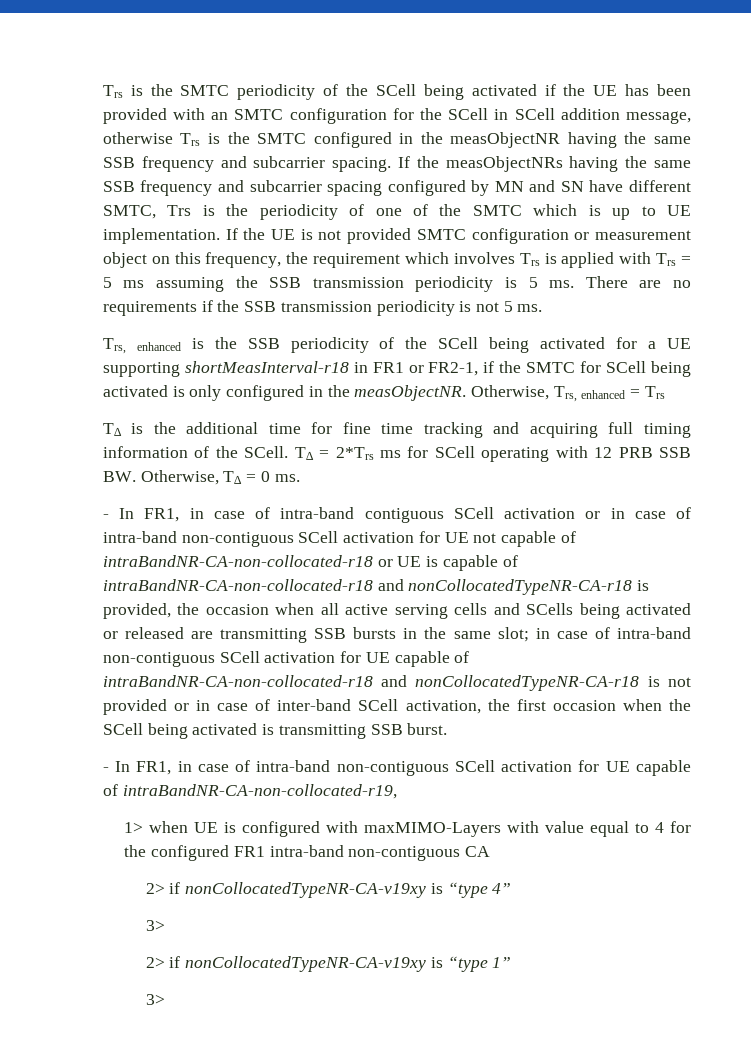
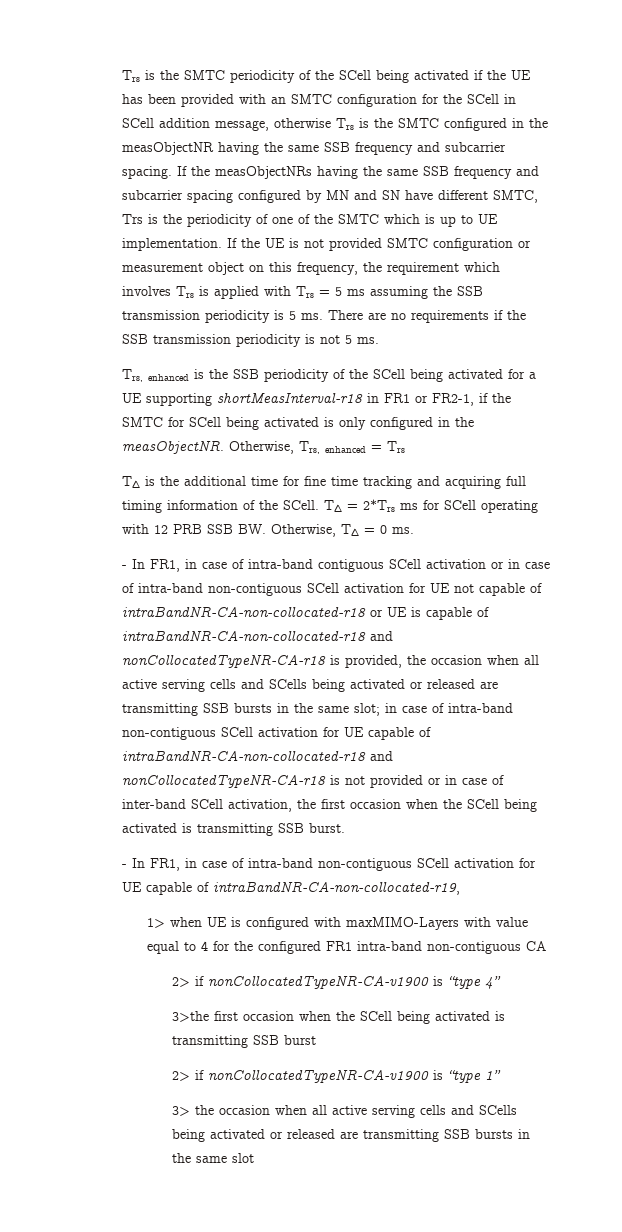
[185,882,427,898] nonCollocatedTypeNR-CA-v19xy -> [208,975,430,989] nonCollocatedTypeNR-CA-v1900
[145,920,165,931] [145,956,427,972] 3> // 2> if nonCollocatedTypeNR-CA-v19xy -> [172,1011,506,1024] [172,1035,317,1048] [172,1069,430,1083] 3>the first occasion when the SCell being activated is transmitting SSB burst // 2> if nonCollocatedTypeNR-CA-v1900
(165, 999) none -> [195,1105,518,1118] [172,1129,531,1142] [172,1153,255,1163] the occasion when all active serving cells and SCells being activated or released are transmitting SSB bursts in the same slot

